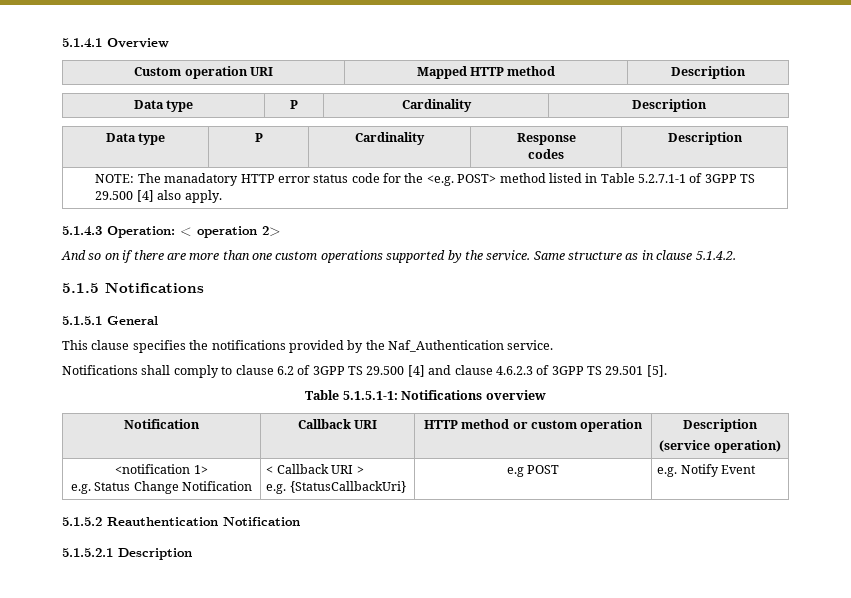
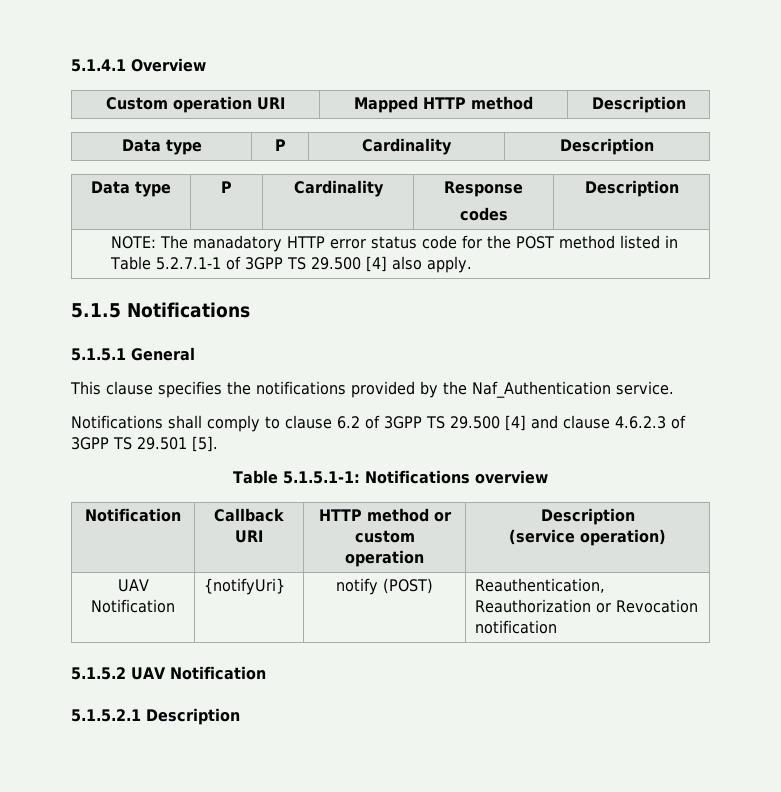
[426,174,497,186] <e.g. POST> -> [516,236,555,249] POST
[62,226,281,238] [61,250,736,263] // 5.1.4.3 Operation: < operation 2> // And so on if there are more than one custom operations supported by the service. Same structure as in clause 5.1.4.2. -> (473, 264) none
[115,464,208,474] [70,481,253,494] [266,464,364,474] [266,481,406,494] [506,465,560,477] [657,464,757,477] <notification 1> // e.g. Status Change Notification | < Callback URI > // e.g. {StatusCallbackUri} | e.g POST | e.g. Notify Event -> [117,579,149,592] [91,599,175,613] [203,578,285,595] [336,578,433,595] [474,578,605,593] [474,599,698,613] [474,620,557,634] UAV Notification | {notifyUri} | notify (POST) | Reauthentication, Reauthorization or Revocation notification
[107,517,218,526] Reauthentication -> [131,667,166,680] UAV

